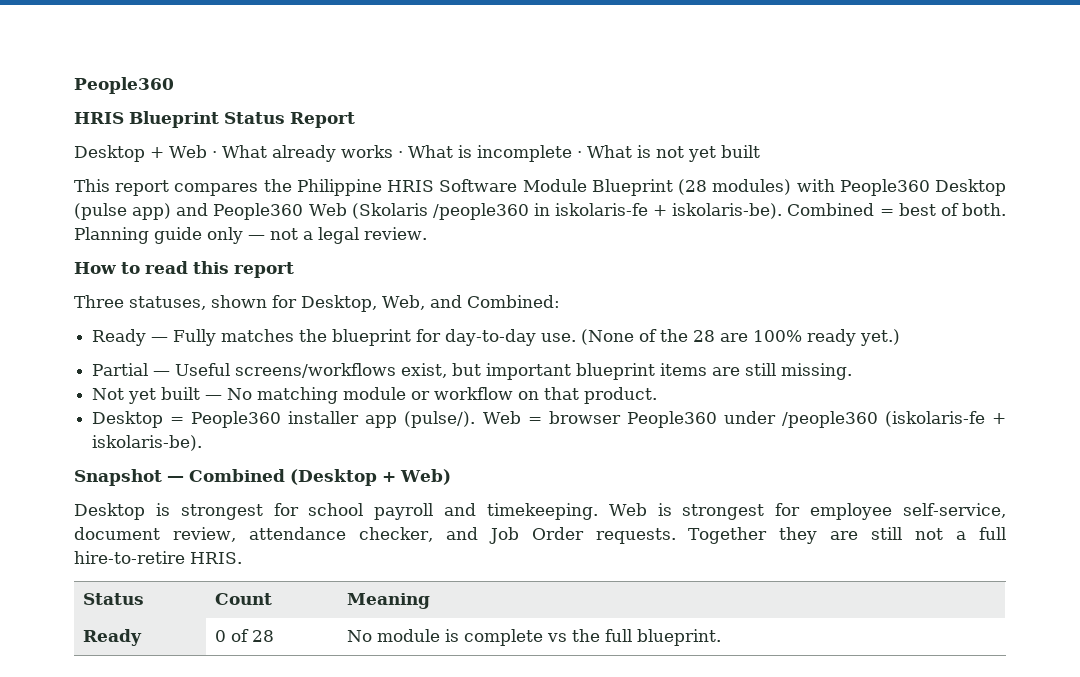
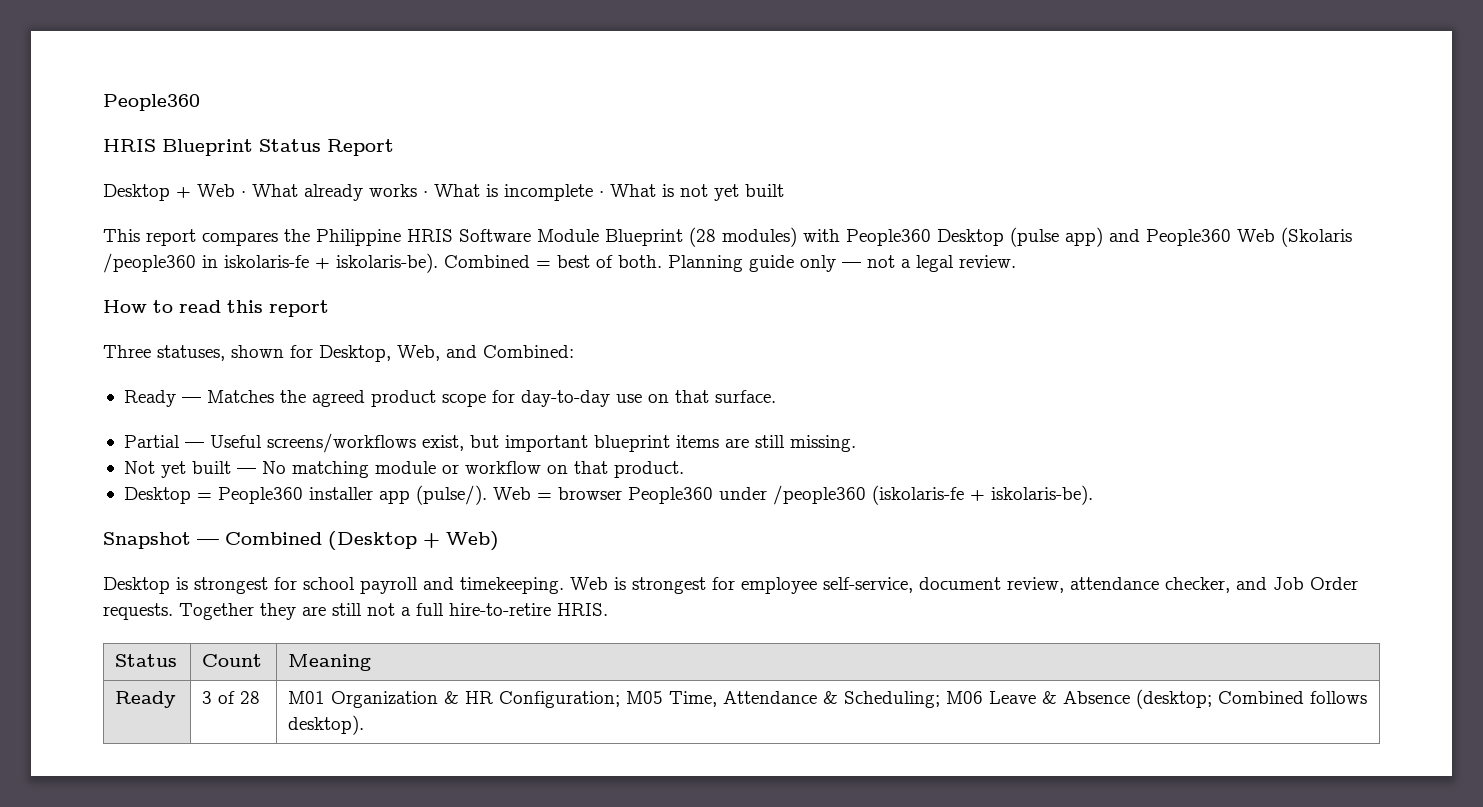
[173,329,901,346] Fully matches the blueprint for day-to-day use. (None of the 28 are 100% ready yet.) -> [206,390,776,407] Matches the agreed product scope for day-to-day use on that surface.
[214,630,226,642] 0 -> [202,691,213,704] 3
[346,629,721,646] No module is complete vs the full blueprint. -> [288,689,1368,709] [288,715,365,735] M01 Organization & HR Configuration; M05 Time, Attendance & Scheduling; M06 Leave & Absence (desktop; Combined follows desktop).

